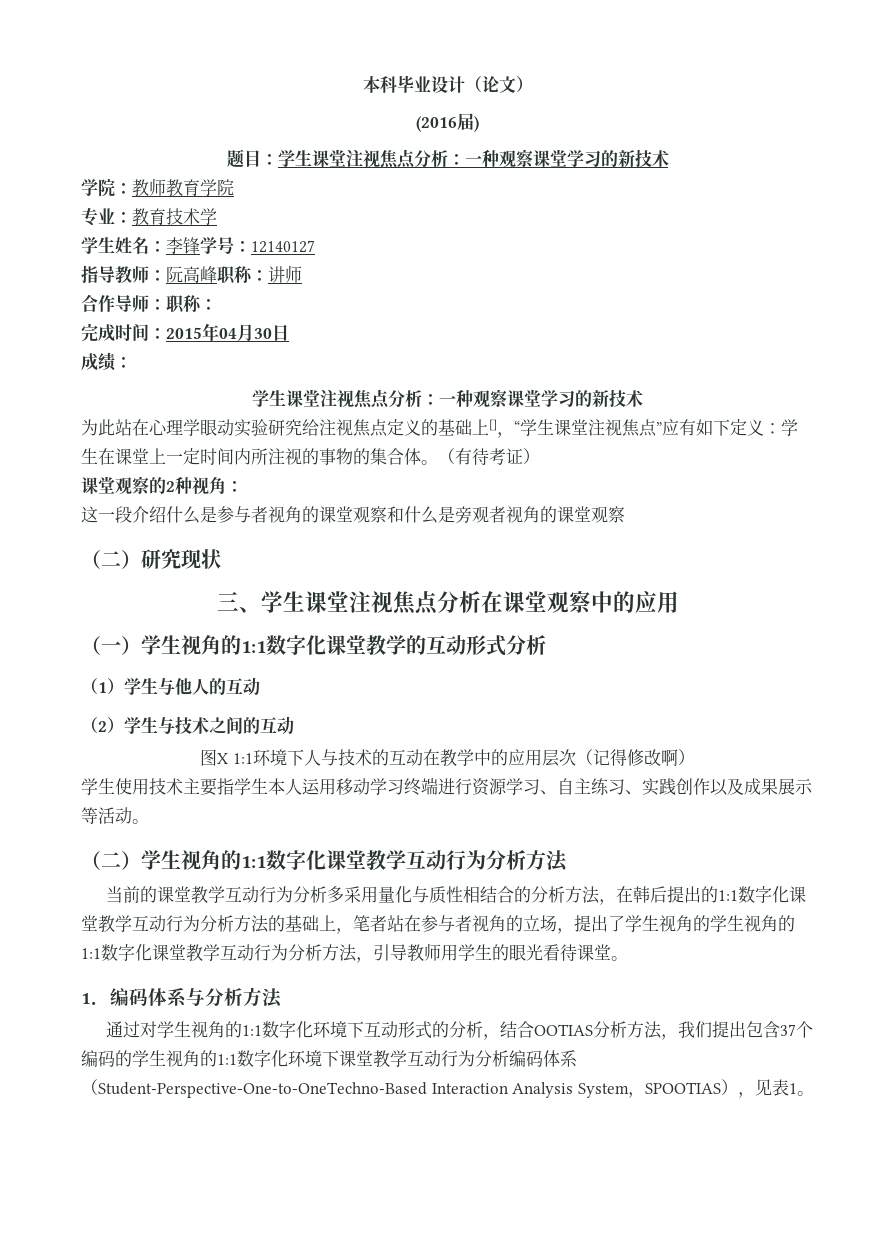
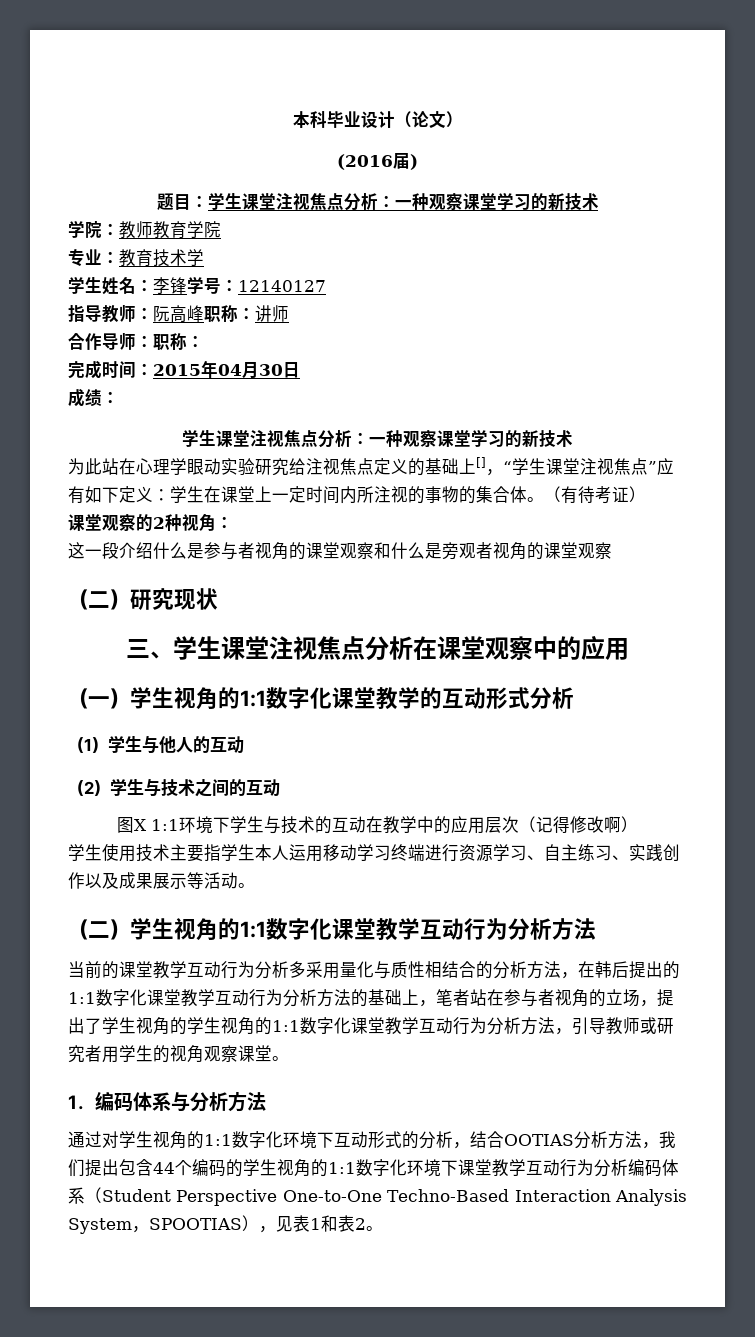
[303,749,321,766] 人 -> [230,816,264,833] 学生
[441,944,577,961] 用学生的眼光看待 -> [640,1017,674,1034] [68,1045,238,1063] 或研究者用学生的视角观察
[780,1024,797,1036] 37 -> [153,1162,175,1174] 44
[98,1082,427,1098] Student-Perspective-One-to-OneTechno-Based -> [102,1189,510,1206] Student Perspective One-to-One Techno-Based
(797, 1088) none -> [321,1215,366,1232] 和表2

